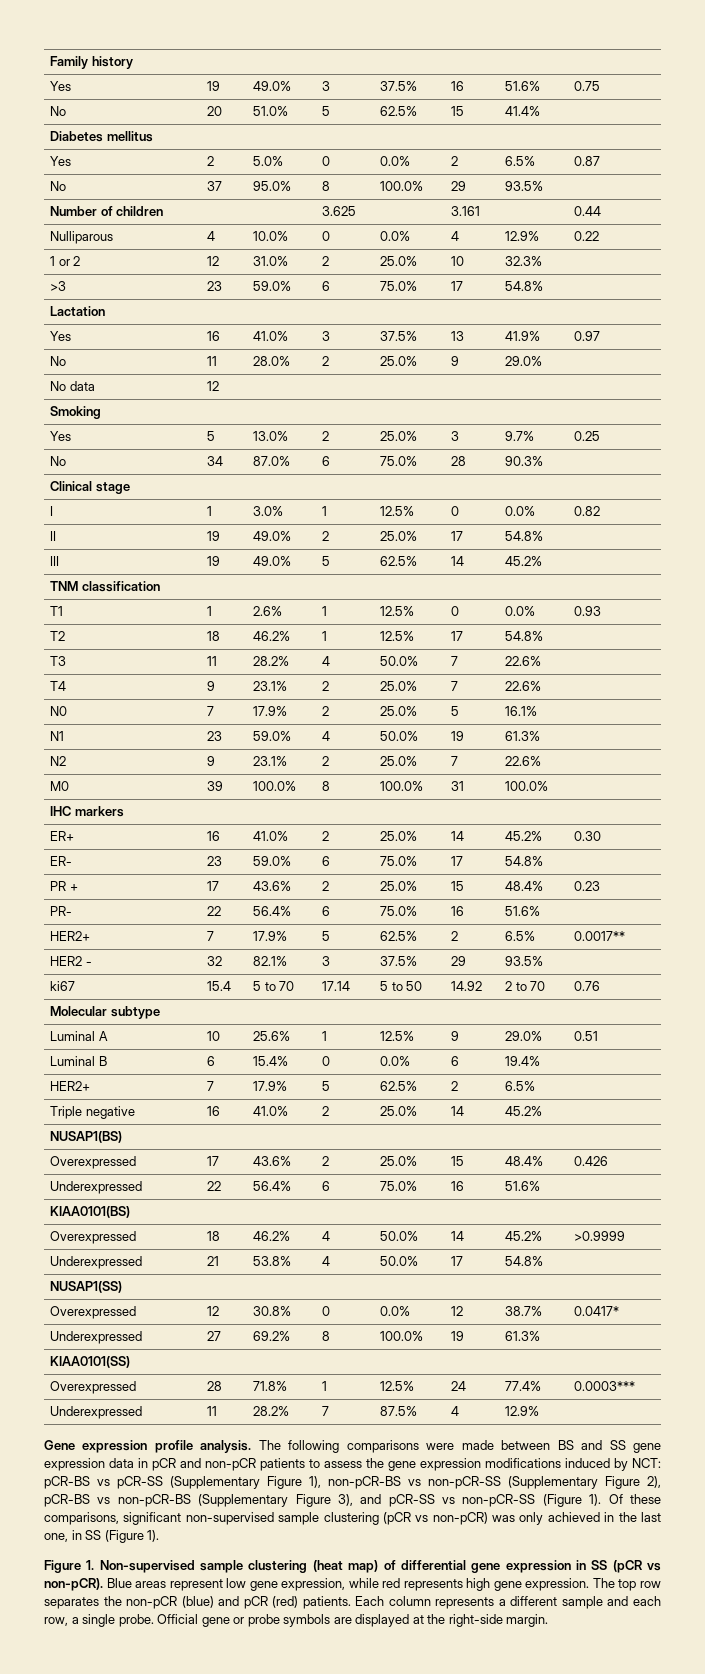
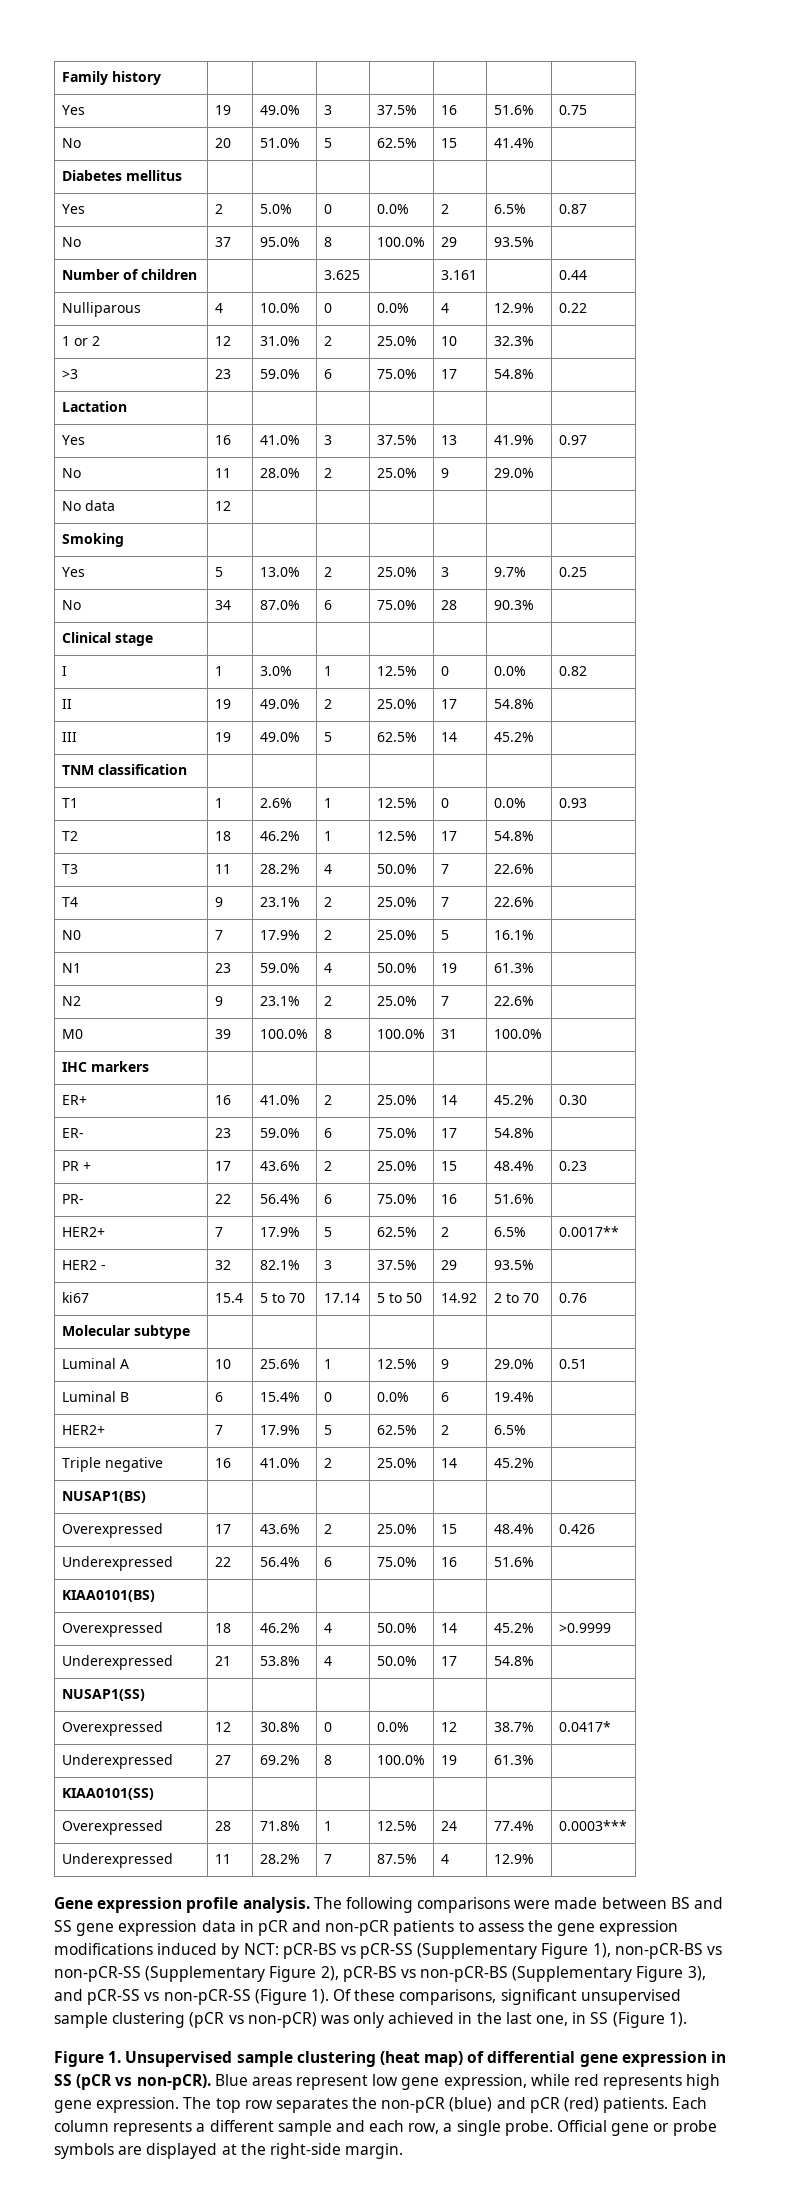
[185,1512,274,1525] non-supervised -> [580,1989,681,2005] unsupervised
[99,1560,195,1573] Non-supervised -> [125,2051,233,2067] Unsupervised

